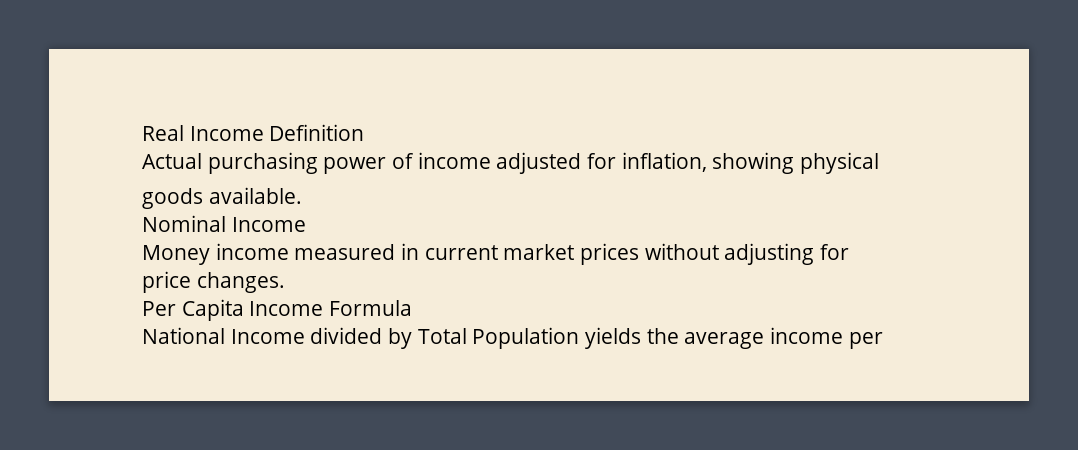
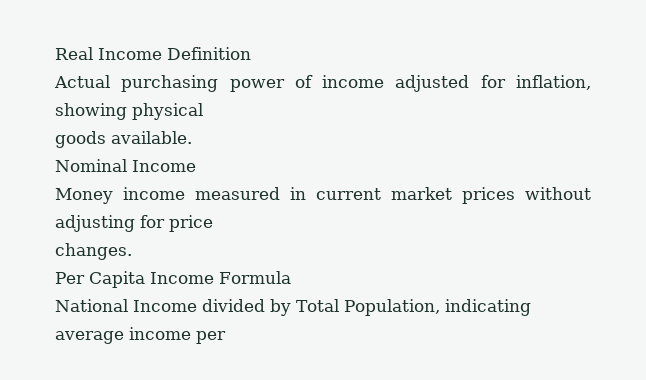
[142,271,191,293] // price -> [169,215,213,232] price //
[472,327,679,349] Population yields the -> [343,299,531,316] Population, indicating

